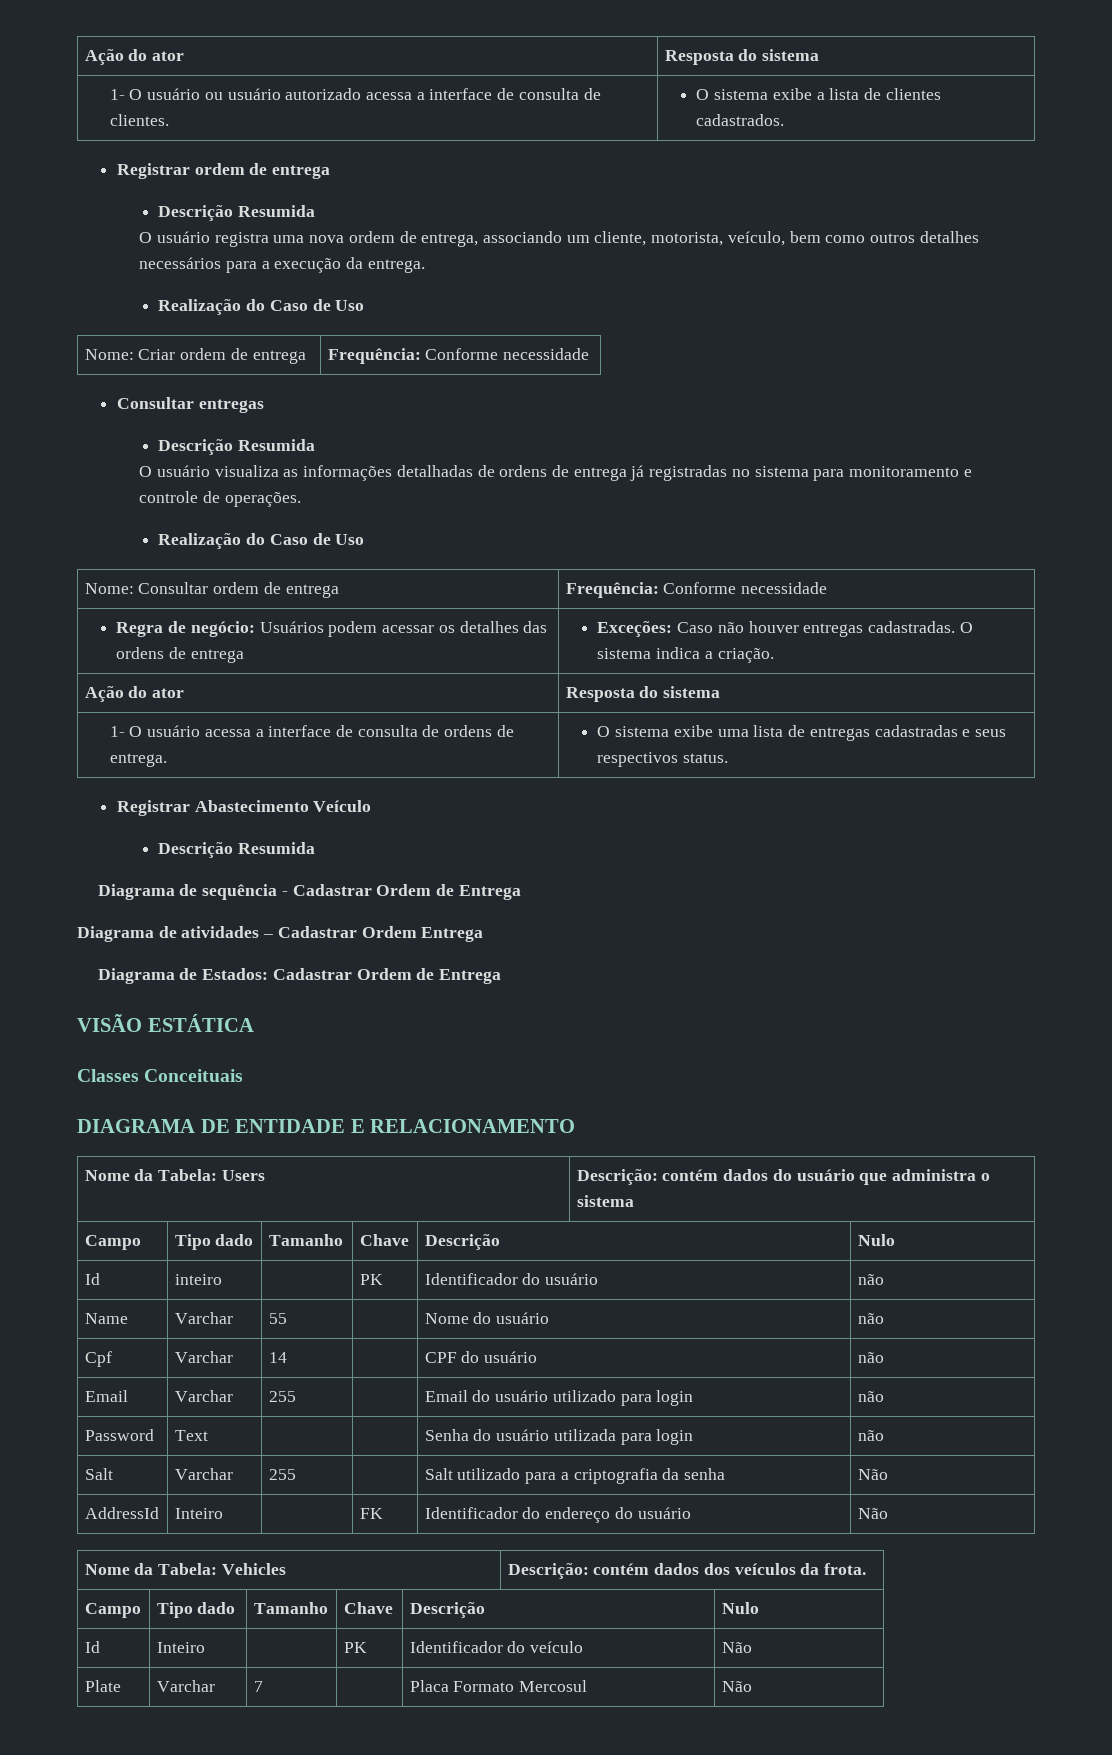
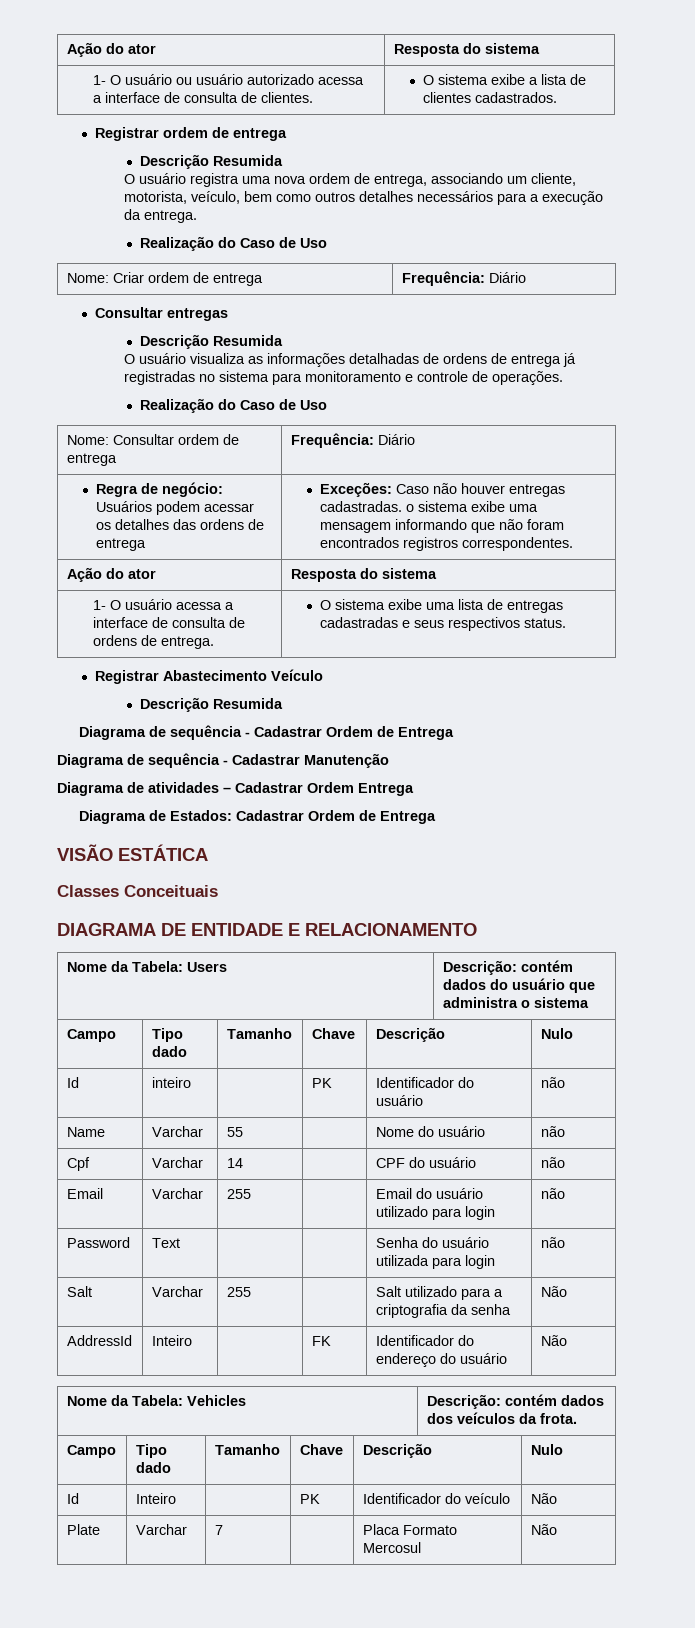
[425,348,590,360] Conforme necessidade -> [488,272,526,283] Diário
[663,582,828,594] Conforme necessidade -> [377,434,415,445] Diário
[959,622,973,633] [597,647,774,663] O sistema indica a criação. -> [405,501,538,512] [319,519,564,533] [319,537,573,551] o sistema exibe uma mensagem informando que não foram encontrados registros correspondentes.
(521, 892) none -> [57,753,389,768] // Diagrama de sequência - Cadastrar Manutenção

